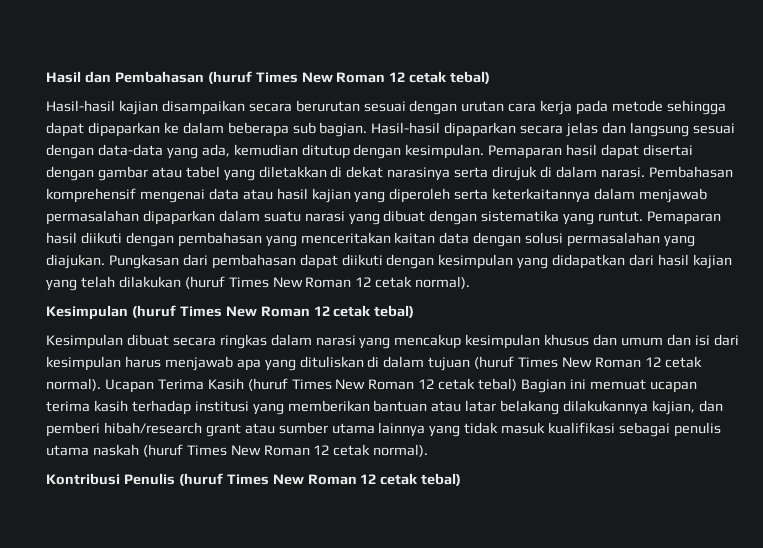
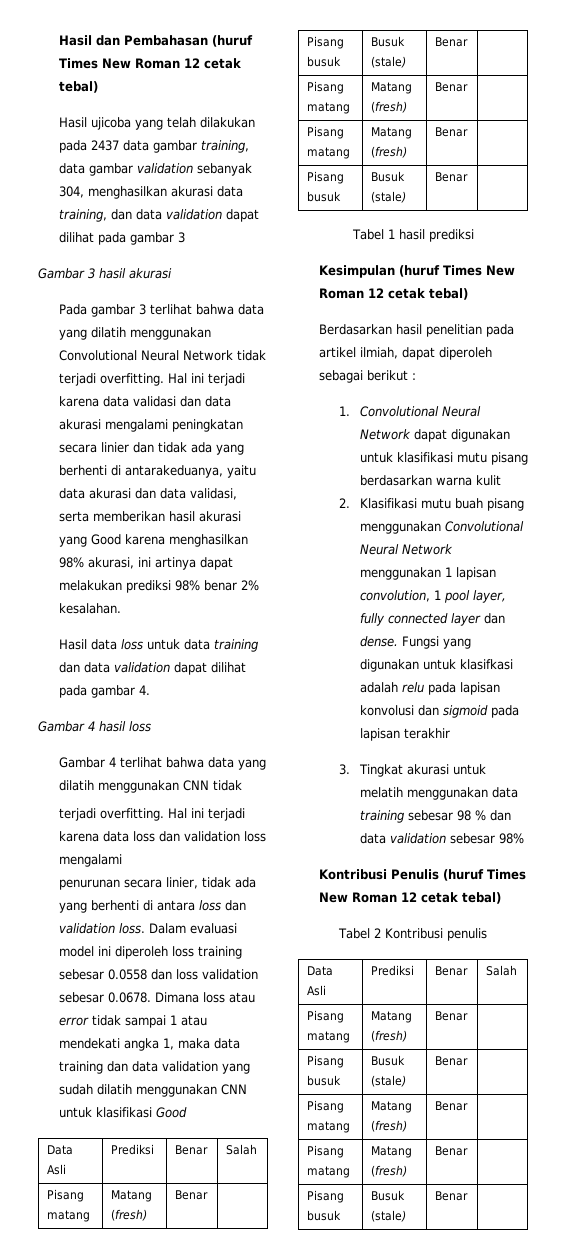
[45,100,726,115] [45,122,735,137] [45,144,694,159] [45,166,733,181] [45,188,708,203] [45,210,722,225] [45,232,696,247] [45,254,732,269] [45,276,471,291] Hasil-hasil kajian disampaikan secara berurutan sesuai dengan urutan cara kerja pada metode sehingga dapat dipaparkan ke dalam beberapa sub bagian. Hasil-hasil dipaparkan secara jelas dan langsung sesuai dengan data-data yang ada, kemudian ditutup dengan kesimpulan. Pemaparan hasil dapat disertai dengan gambar atau tabel yang diletakkan di dekat narasinya serta dirujuk di dalam narasi. Pembahasan komprehensif mengenai data atau hasil kajian yang diperoleh serta keterkaitannya dalam menjawab permasalahan dipaparkan dalam suatu narasi yang dibuat dengan sistematika yang runtut. Pemaparan hasil diikuti dengan pembahasan yang menceritakan kaitan data dengan solusi permasalahan yang diajukan. Pungkasan dari pembahasan dapat diikuti dengan kesimpulan yang didapatkan dari hasil kajian yang telah dilakukan (huruf Times New Roman 12 cetak normal). -> [58,117,255,130] [58,140,249,153] [58,163,252,176] [58,186,243,199] [58,209,259,222] [58,232,185,245] [38,268,172,279] [58,304,264,317] [58,327,211,340] [58,350,266,361] [58,373,245,386] [58,396,231,407] [58,419,243,432] [58,442,244,455] [58,465,256,478] [58,488,237,500] [58,511,241,522] [58,534,248,547] [58,557,233,570] [58,580,259,593] [58,603,121,614] [58,639,258,652] [58,662,246,675] [58,685,150,698] [38,721,151,732] [58,757,266,770] [58,780,242,793] [58,808,245,821] [58,831,266,842] [58,854,122,867] [58,877,256,890] [58,900,246,913] [58,923,237,934] [58,946,242,959] [58,969,258,980] [58,992,255,1003] [58,1015,207,1028] [58,1038,240,1051] [58,1061,250,1074] [58,1084,247,1097] [58,1107,187,1118] [46,1145,73,1155] [46,1164,66,1175] [110,1144,154,1155] [174,1145,208,1155] [225,1144,257,1155] [46,1189,84,1202] [46,1210,90,1222] [110,1190,152,1202] [110,1209,147,1221] [174,1190,208,1200] [306,36,344,49] [306,56,341,67] [370,36,405,47] [370,56,406,68] [434,37,468,47] [306,81,344,94] [306,102,350,114] [370,82,412,94] [370,101,407,113] [434,82,468,92] [306,126,344,139] [306,147,350,159] [370,127,412,139] [370,146,407,158] [434,127,468,137] [306,171,344,184] [306,191,341,202] [370,171,405,182] [370,191,406,203] [434,172,468,182] [351,229,474,242] Hasil ujicoba yang telah dilakukan pada 2437 data gambar training, data gambar validation sebanyak 304, menghasilkan akurasi data training, dan data validation dapat dilihat pada gambar 3 // Gambar 3 hasil akurasi // Pada gambar 3 terlihat bahwa data yang dilatih menggunakan Convolutional Neural Network tidak terjadi overfitting. Hal ini terjadi karena data validasi dan data akurasi mengalami peningkatan secara linier dan tidak ada yang berhenti di antarakeduanya, yaitu data akurasi dan data validasi, serta memberikan hasil akurasi yang Good karena menghasilkan 98% akurasi, ini artinya dapat melakukan prediksi 98% benar 2% kesalahan. // Hasil data loss untuk data training dan data validation dapat dilihat pada gambar 4. // Gambar 4 hasil loss // Gambar 4 terlihat bahwa data yang dilatih menggunakan CNN tidak // terjadi overfitting. Hal ini terjadi karena data loss dan validation loss mengalami // penurunan secara linier, tidak ada yang berhenti di antara loss dan validation loss. Dalam evaluasi model ini diperoleh loss training sebesar 0.0558 dan loss validation sebesar 0.0678. Dimana loss atau error tidak sampai 1 atau mendekati angka 1, maka data training dan data validation yang sudah dilatih menggunakan CNN untuk klasifikasi Good // Data Asli | Prediksi | Benar | Salah // Pisang matang | Matang (fresh) | Benar | // Pisang busuk | Busuk (stale) | Benar | // Pisang matang | Matang (fresh) | Benar | // Pisang matang | Matang (fresh) | Benar | // Pisang busuk | Busuk (stale) | Benar | // Tabel 1 hasil prediksi
[45,334,739,349] [45,356,702,371] [45,378,697,393] [45,400,723,415] [45,422,721,437] [45,444,429,457] Kesimpulan dibuat secara ringkas dalam narasi yang mencakup kesimpulan khusus dan umum dan isi dari kesimpulan harus menjawab apa yang dituliskan di dalam tujuan (huruf Times New Roman 12 cetak normal). Ucapan Terima Kasih (huruf Times New Roman 12 cetak tebal) Bagian ini memuat ucapan terima kasih terhadap institusi yang memberikan bantuan atau latar belakang dilakukannya kajian, dan pemberi hibah/research grant atau sumber utama lainnya yang tidak masuk kualifikasi sebagai penulis utama naskah (huruf Times New Roman 12 cetak normal). -> [318,324,514,337] [318,347,492,360] [318,370,416,383] [339,406,481,417] [359,429,510,442] [359,452,528,465] [359,475,501,486] [339,498,524,511] [359,521,524,534] [359,544,453,555] [359,567,496,580] [359,590,506,603] [359,613,505,626] [359,636,471,649] [359,659,513,672] [359,682,500,695] [359,705,519,718] [359,728,450,741] [339,764,486,777] [359,787,518,800] [359,810,511,823] [359,833,524,844] Berdasarkan hasil penelitian pada artikel ilmiah, dapat diperoleh sebagai berikut : // 1. Convolutional Neural Network dapat digunakan untuk klasifikasi mutu pisang berdasarkan warna kulit // 2. Klasifikasi mutu buah pisang menggunakan Convolutional Neural Network menggunakan 1 lapisan convolution, 1 pool layer, fully connected layer dan dense. Fungsi yang digunakan untuk klasifkasi adalah relu pada lapisan konvolusi dan sigmoid pada lapisan terakhir // 3. Tingkat akurasi untuk melatih menggunakan data training sebesar 98 % dan data validation sebesar 98%
(462, 479) none -> [338,928,487,941] [306,966,333,976] [306,985,326,996] [370,965,414,976] [434,966,468,976] [485,965,517,976] [306,1010,344,1023] [306,1031,350,1043] [370,1011,412,1023] [370,1030,407,1042] [434,1011,468,1021] [306,1055,344,1068] [306,1075,341,1086] [370,1055,405,1066] [370,1075,406,1087] [434,1056,468,1066] [306,1100,344,1113] [306,1121,350,1133] [370,1101,412,1113] [370,1120,407,1132] [434,1101,468,1111] [306,1145,344,1158] [306,1166,350,1178] [370,1146,412,1158] [370,1165,407,1177] [434,1146,468,1156] [306,1190,344,1203] [306,1210,341,1221] [370,1190,405,1201] [370,1210,406,1222] [434,1191,468,1201] // Tabel 2 Kontribusi penulis // Data Asli | Prediksi | Benar | Salah // Pisang matang | Matang (fresh) | Benar | // Pisang busuk | Busuk (stale) | Benar | // Pisang matang | Matang (fresh) | Benar | // Pisang matang | Matang (fresh) | Benar | // Pisang busuk | Busuk (stale) | Benar |

